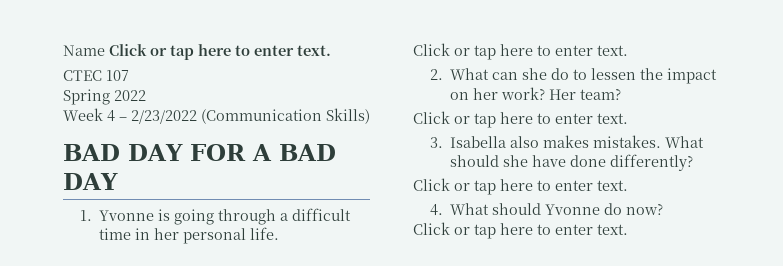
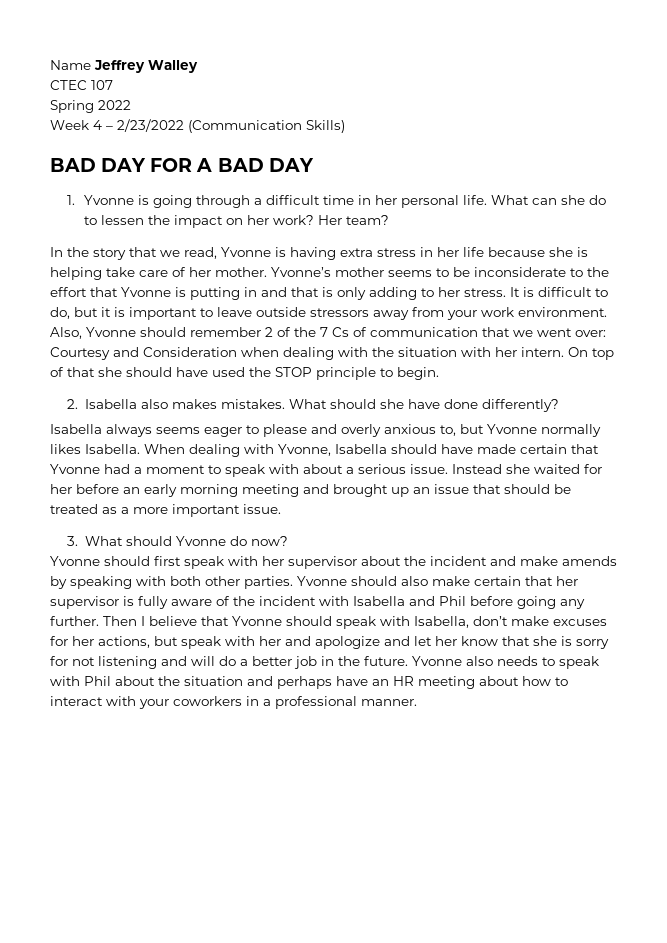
[109,44,331,60] Click or tap here to enter text. -> [94,60,198,73] Jeffrey Walley
[413,43,628,60] [430,69,444,80] // Click or tap here to enter text. // 2. -> (487, 200) none
[413,111,628,128] [430,137,444,148] Click or tap here to enter text. // 3. -> [50,247,588,260] [50,267,609,280] [50,287,608,300] [50,307,607,320] [50,327,606,339] [50,347,614,360] [50,367,439,380] [66,399,78,409] In the story that we read, Yvonne is having extra stress in her life because she is helping take care of her mother. Yvonne’s mother seems to be inconsiderate to the effort that Yvonne is putting in and that is only adding to her stress. It is difficult to do, but it is important to leave outside stressors away from your work environment. Also, Yvonne should remember 2 of the 7 Cs of communication that we went over: Courtesy and Consideration when dealing with the situation with her intern. On top of that she should have used the STOP principle to begin. // 2.
[413,178,628,195] [430,204,444,216] Click or tap here to enter text. // 4. -> [50,424,601,437] [50,444,599,457] [50,464,602,477] [50,484,571,497] [50,504,281,517] [66,536,78,546] Isabella always seems eager to please and overly anxious to, but Yvonne normally likes Isabella. When dealing with Yvonne, Isabella should have made certain that Yvonne had a moment to speak with about a serious issue. Instead she waited for her before an early morning meeting and brought up an issue that should be treated as a more important issue. // 3.
[413,222,628,239] Click or tap here to enter text. -> [50,556,617,569] [50,576,578,589] [50,596,585,609] [50,616,607,629] [50,636,609,649] [50,656,599,669] [50,676,568,689] [50,696,417,709] Yvonne should first speak with her supervisor about the incident and make amends by speaking with both other parties. Yvonne should also make certain that her supervisor is fully aware of the incident with Isabella and Phil before going any further. Then I believe that Yvonne should speak with Isabella, don’t make excuses for her actions, but speak with her and apologize and let her know that she is sorry for not listening and will do a better job in the future. Yvonne also needs to speak with Phil about the situation and perhaps have an HR meeting about how to interact with your coworkers in a professional manner.

